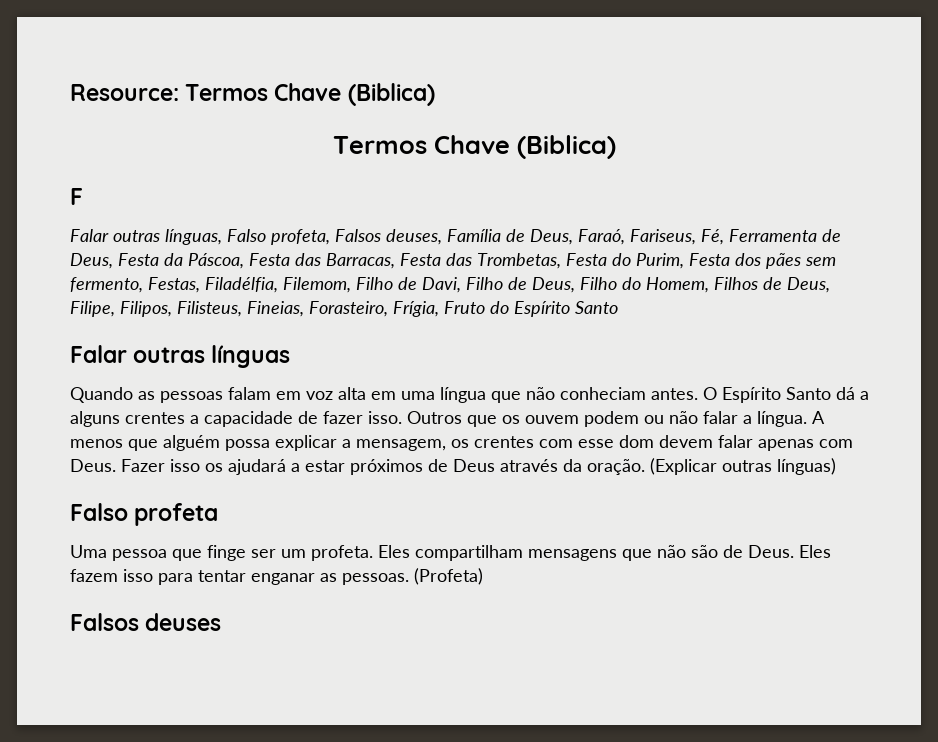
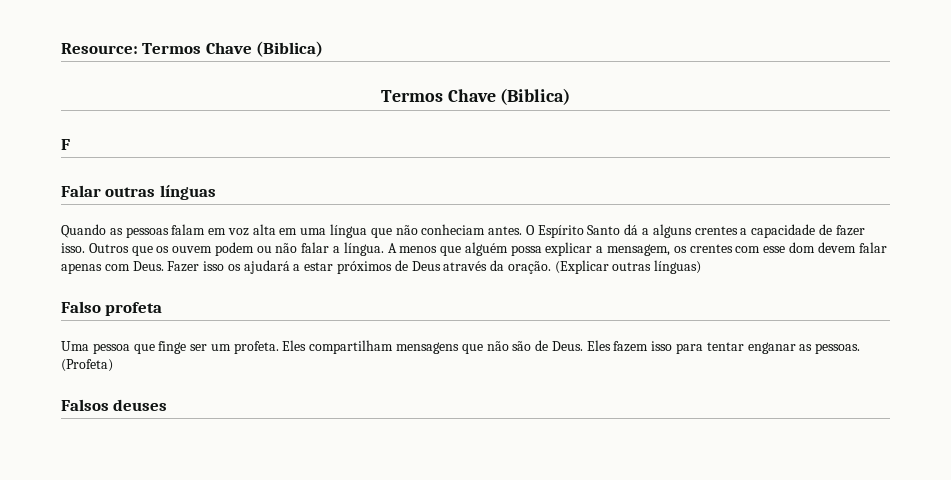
[70,229,841,245] [70,253,836,269] [70,277,830,293] [70,301,618,317] // Falar outras línguas, Falso profeta, Falsos deuses, Família de Deus, Faraó, Fariseus, Fé, Ferramenta de Deus, Festa da Páscoa, Festa das Barracas, Festa das Trombetas, Festa do Purim, Festa dos pães sem fermento, Festas, Filadélfia, Filemom, Filho de Davi, Filho de Deus, Filho do Homem, Filhos de Deus, Filipe, Filipos, Filisteus, Fineias, Forasteiro, Frígia, Fruto do Espírito Santo -> (70, 144) none

